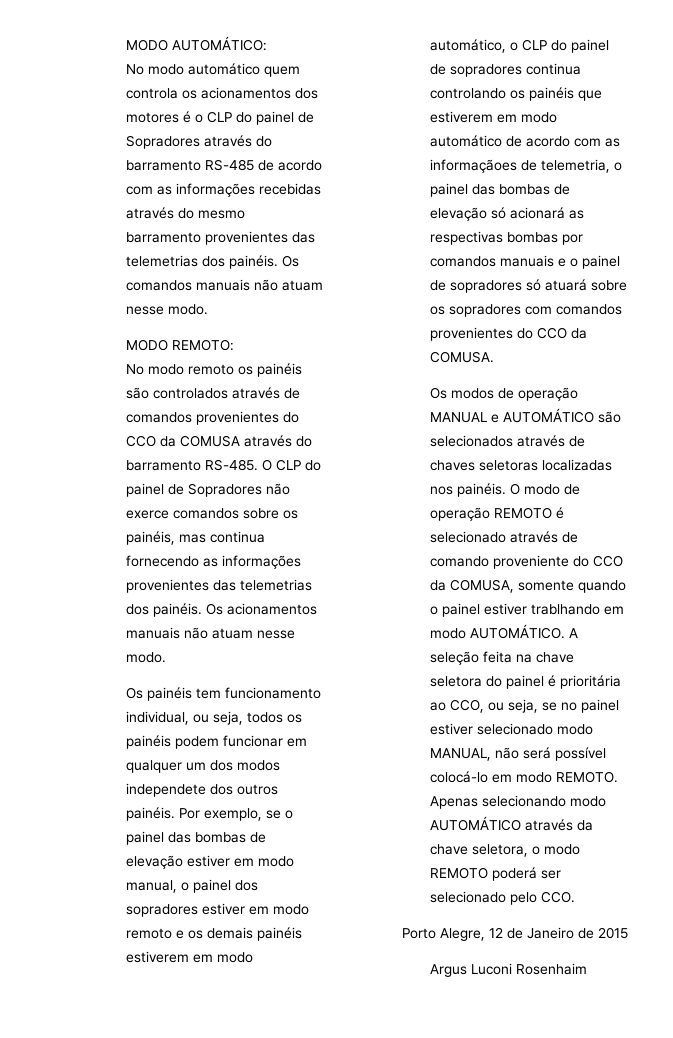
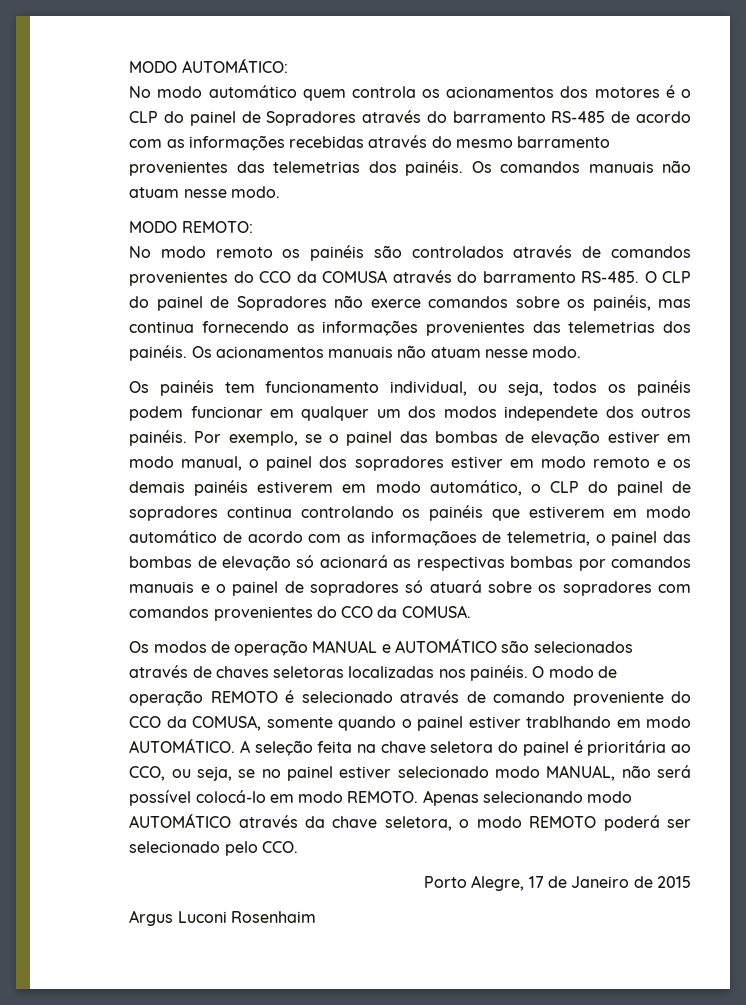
[489,927,503,938] 12 -> [528,876,544,888] 17

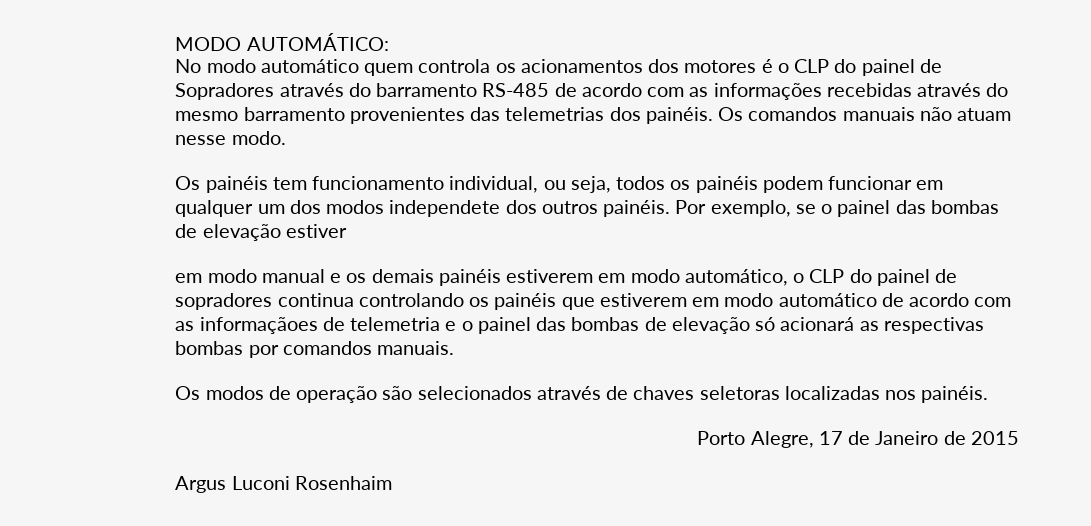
[129,221,253,233] [129,245,691,261] [129,270,691,286] [129,295,691,311] [129,320,691,336] [129,345,582,361] // MODO REMOTO: // No modo remoto os painéis são controlados através de comandos provenientes do CCO da COMUSA através do barramento RS-485. O CLP do painel de Sopradores não exerce comandos sobre os painéis, mas continua fornecendo as informações provenientes das telemetrias dos painéis. Os acionamentos manuais não atuam nesse modo. -> (286, 138) none
[666,434,691,443] [129,456,650,471] em modo manual, o painel dos sopradores estiver em modo remoto -> [175,269,325,283] // em modo manual
[506,531,590,546] telemetria, -> [350,317,457,331] telemetria e
[129,580,691,596] [129,605,471,621] manuais e o painel de sopradores só atuará sobre os sopradores com comandos provenientes do CCO da COMUSA. -> [377,341,455,355] manuais.
[312,639,498,653] MANUAL e AUTOMÁTICO -> (378, 394) none
[532,666,618,678] [129,690,691,706] [129,715,691,731] [129,739,691,756] [129,765,691,781] [129,790,633,806] [129,814,691,831] [129,841,298,856] O modo de operação REMOTO é selecionado através de comando proveniente do CCO da COMUSA, somente quando o painel estiver trablhando em modo AUTOMÁTICO. A seleção feita na chave seletora do painel é prioritária ao CCO, ou seja, se no painel estiver selecionado modo MANUAL, não será possível colocá-lo em modo REMOTO. Apenas selecionando modo AUTOMÁTICO através da chave seletora, o modo REMOTO poderá ser selecionado pelo CCO. -> (989, 394) none

